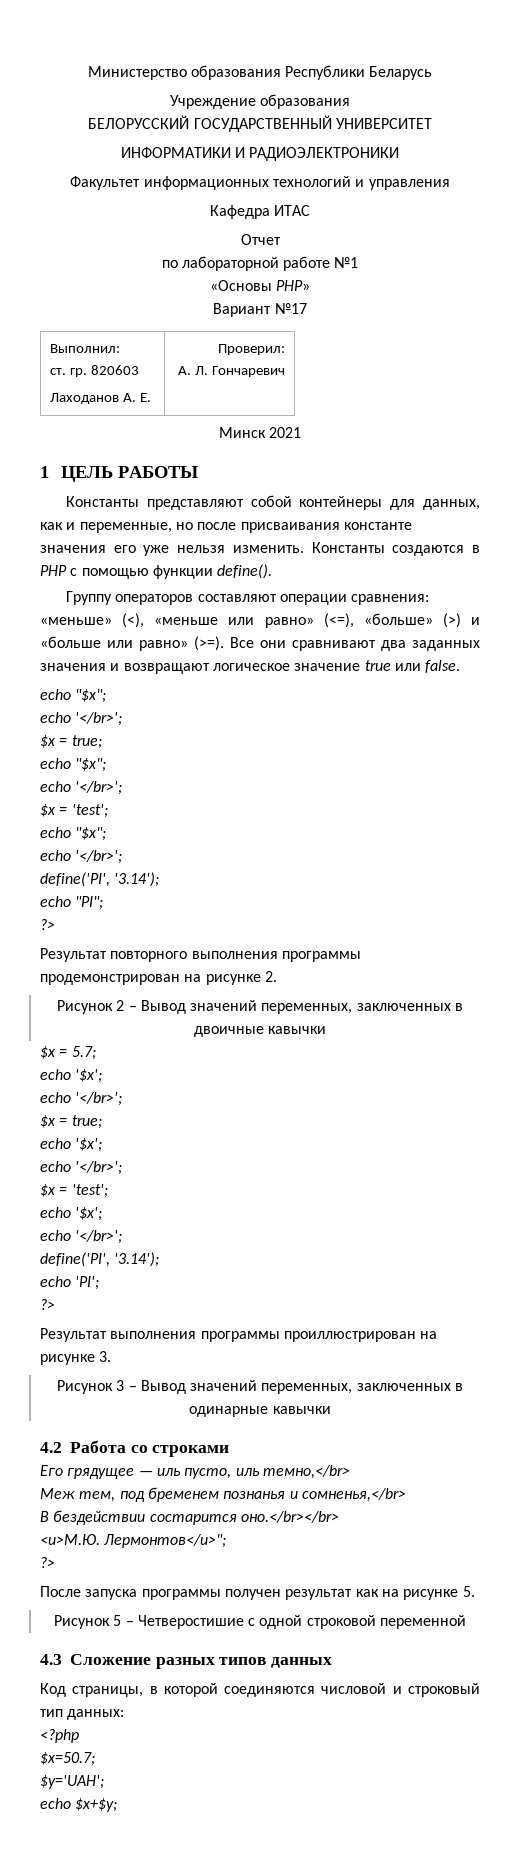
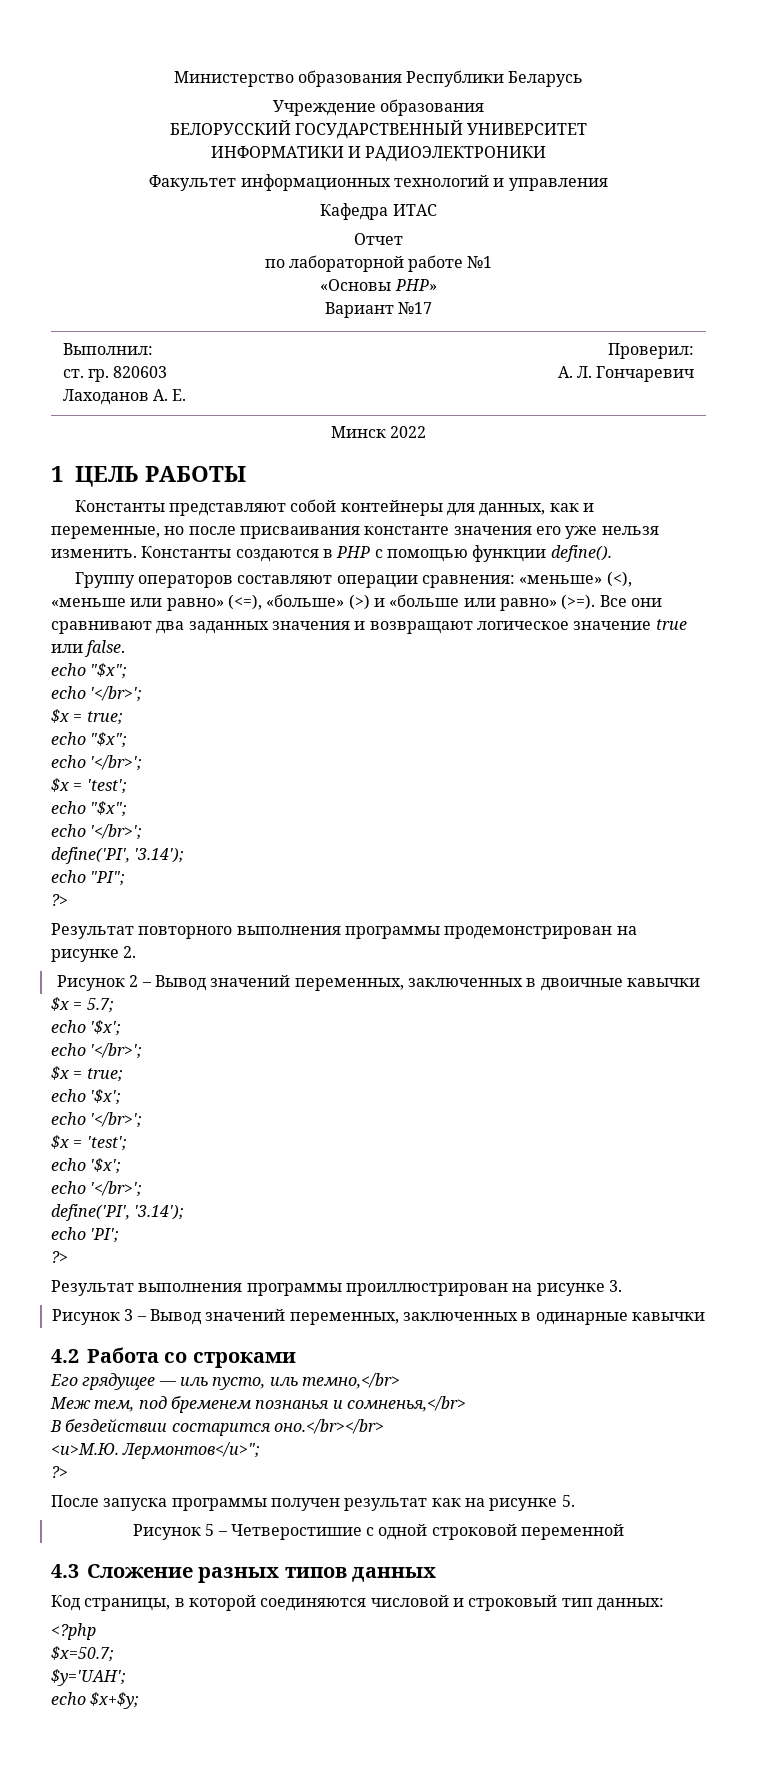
[269,427,302,438] 2021 -> [390,426,427,438] 2022

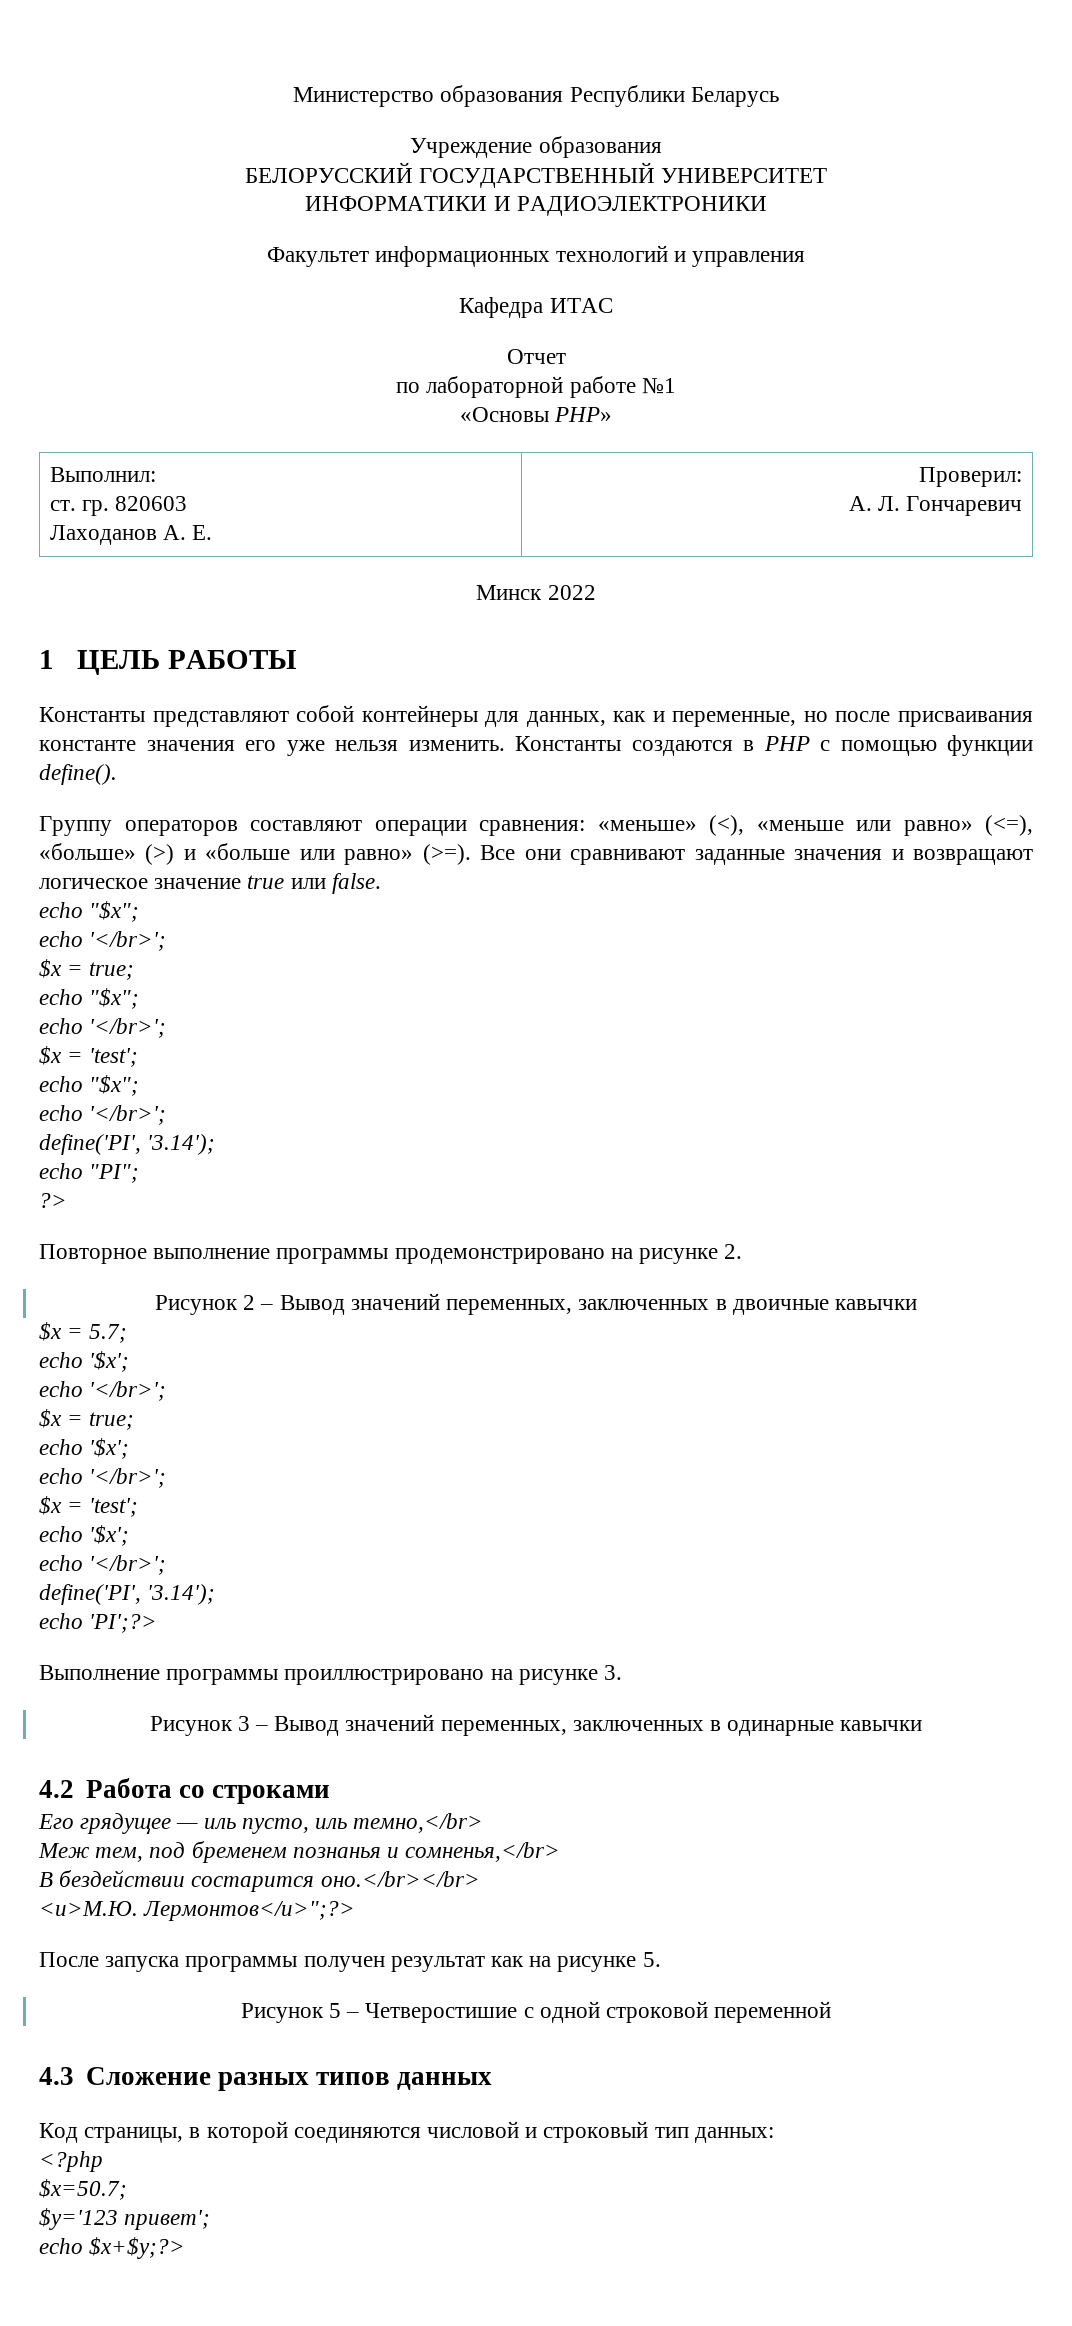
[324,302,433,318] // Вариант №17 -> (613, 414) none
[156,621,269,634] два заданных -> [694,849,785,865] заданные
[51,923,613,939] Результат повторного выполнения программы продемонстрирован -> [39,1244,605,1264] Повторное выполнение программы продемонстрировано
[90,1228,120,1243] [51,1251,68,1263] [51,1280,508,1296] 'PI'; // ?> // Результат выполнения программы проиллюстрирован -> [89,1614,158,1633] [39,1665,485,1685] 'PI';?> // Выполнение программы проиллюстрировано
[122,1442,261,1459] [51,1466,68,1478] Лермонтов</u>"; // ?> -> [143,1901,356,1921] Лермонтов</u>";?>
[51,1669,126,1686] [51,1692,140,1709] $y='UAH'; // echo $x+$y; -> [39,2208,211,2230] [39,2237,186,2259] $y='123 привет'; // echo $x+$y;?>

